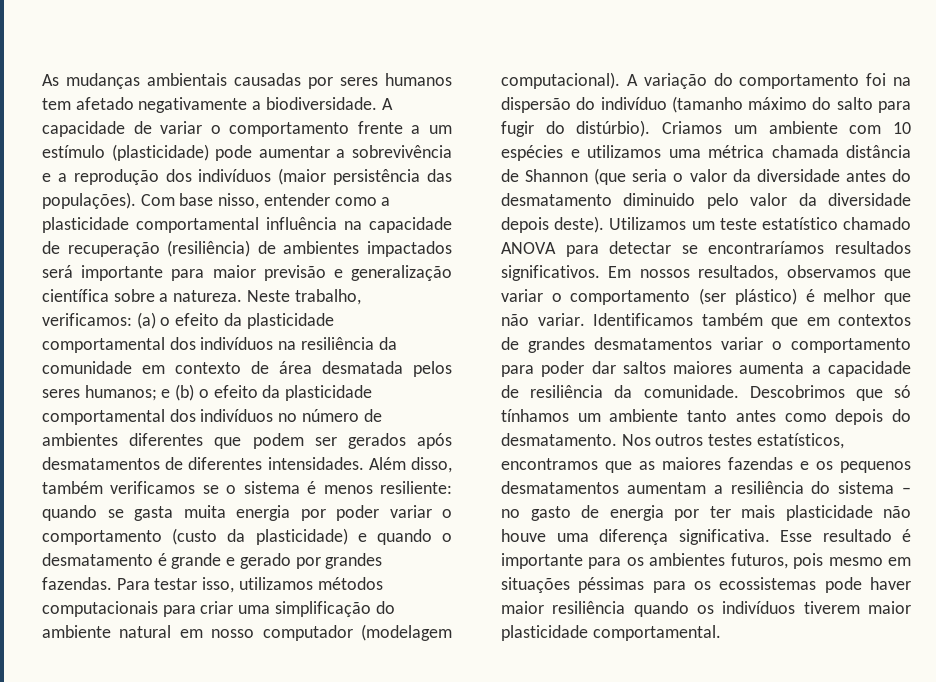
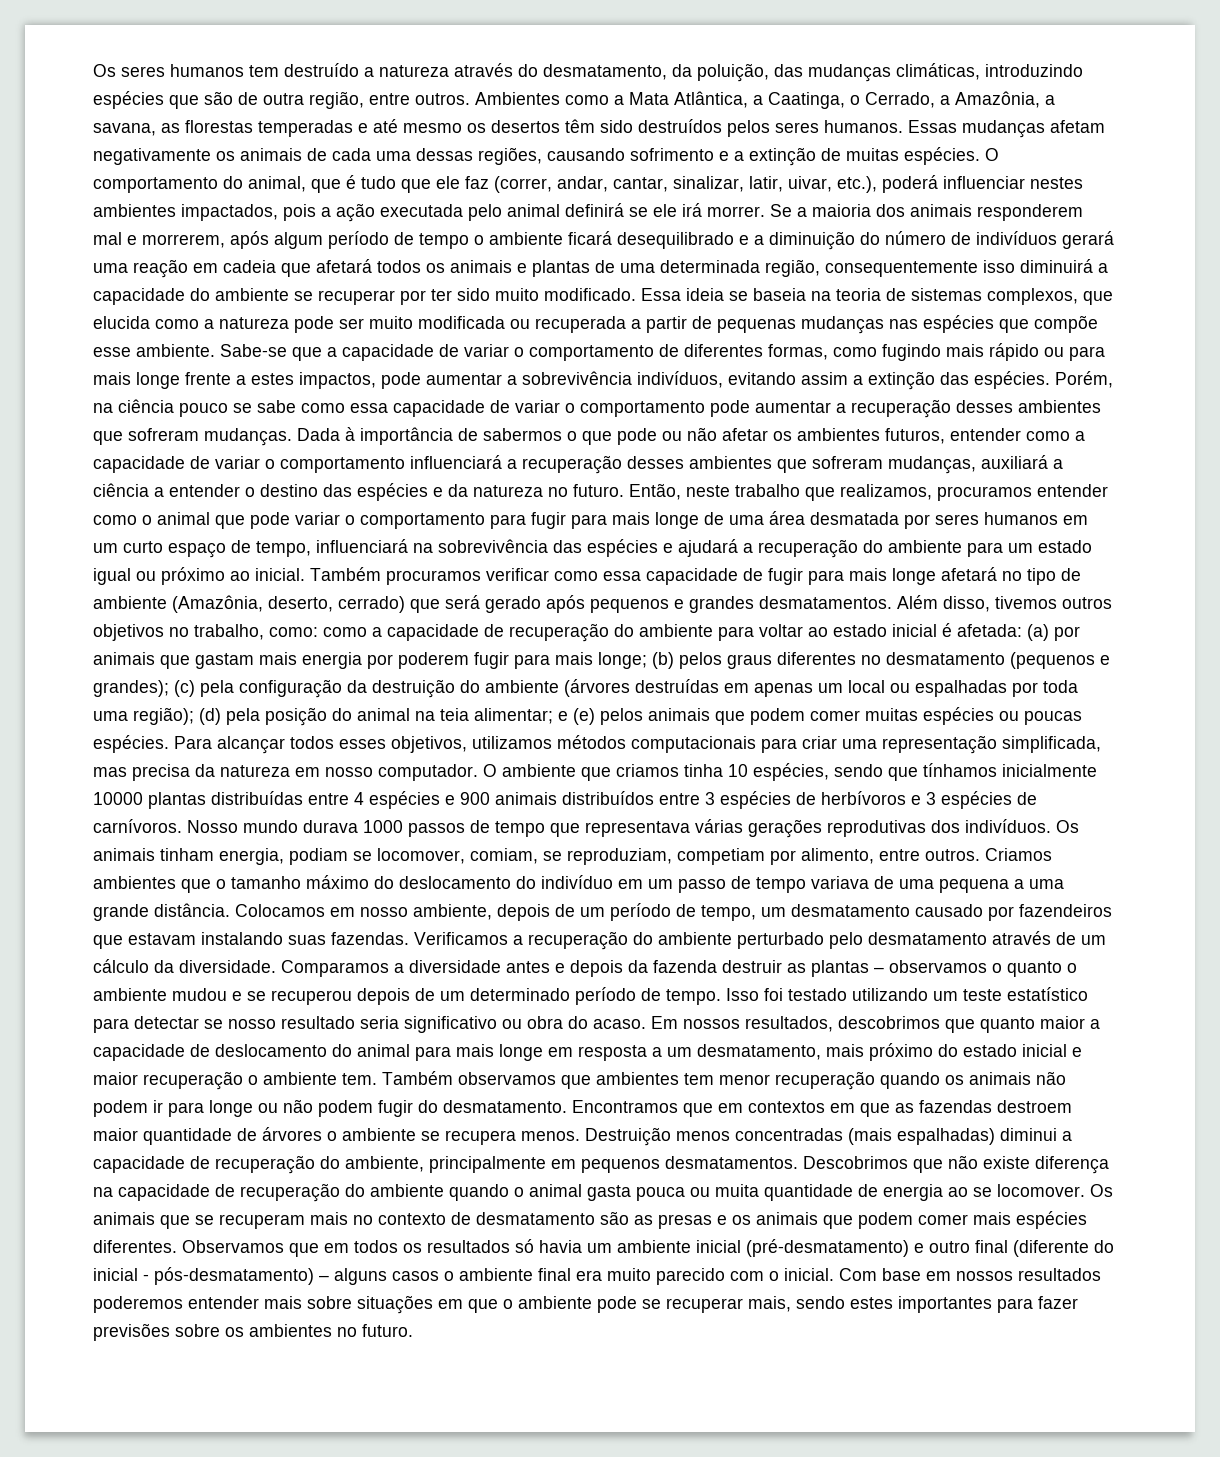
[42,73,452,89] [42,97,393,113] [42,121,452,137] [42,144,452,161] [42,168,452,185] [42,192,391,209] [42,217,452,233] [42,240,452,257] [42,265,453,281] [42,289,361,305] [42,312,334,329] [42,337,397,353] [42,361,452,377] [42,384,373,401] [42,409,382,425] [42,433,453,449] [42,457,452,473] [42,481,453,494] [42,505,452,521] [42,528,453,545] [42,553,383,569] [42,577,235,593] As mudanças ambientais causadas por seres humanos tem afetado negativamente a biodiversidade. A capacidade de variar o comportamento frente a um estímulo (plasticidade) pode aumentar a sobrevivência e a reprodução dos indivíduos (maior persistência das populações). Com base nisso, entender como a plasticidade comportamental influência na capacidade de recuperação (resiliência) de ambientes impactados será importante para maior previsão e generalização científica sobre a natureza. Neste trabalho, verificamos: (a) o efeito da plasticidade comportamental dos indivíduos na resiliência da comunidade em contexto de área desmatada pelos seres humanos; e (b) o efeito da plasticidade comportamental dos indivíduos no número de ambientes diferentes que podem ser gerados após desmatamentos de diferentes intensidades. Além disso, também verificamos se o sistema é menos resiliente: quando se gasta muita energia por poder variar o comportamento (custo da plasticidade) e quando o desmatamento é grande e gerado por grandes fazendas. Para testar isso, -> [93,63,1083,82] [93,91,1055,109] [93,119,1105,138] [93,147,999,166] [93,175,1083,193] [93,203,1083,222] [93,231,1114,250] [93,259,1108,278] [93,288,1113,305] [93,315,1098,334] [93,343,1105,361] [93,371,1113,390] [93,399,1101,418] [93,427,1085,446] [93,455,1063,474] [93,483,1108,501] [93,511,1088,529] [93,539,1092,558] [93,567,1081,585] [93,595,1112,613] [93,623,1080,642] [93,652,1110,669] [93,679,1078,698] [93,707,1082,726] [93,735,467,754] Os seres humanos tem destruído a natureza através do desmatamento, da poluição, das mudanças climáticas, introduzindo espécies que são de outra região, entre outros. Ambientes como a Mata Atlântica, a Caatinga, o Cerrado, a Amazônia, a savana, as florestas temperadas e até mesmo os desertos têm sido destruídos pelos seres humanos. Essas mudanças afetam negativamente os animais de cada uma dessas regiões, causando sofrimento e a extinção de muitas espécies. O comportamento do animal, que é tudo que ele faz (correr, andar, cantar, sinalizar, latir, uivar, etc.), poderá influenciar nestes ambientes impactados, pois a ação executada pelo animal definirá se ele irá morrer. Se a maioria dos animais responderem mal e morrerem, após algum período de tempo o ambiente ficará desequilibrado e a diminuição do número de indivíduos gerará uma reação em cadeia que afetará todos os animais e plantas de uma determinada região, consequentemente isso diminuirá a capacidade do ambiente se recuperar por ter sido muito modificado. Essa ideia se baseia na teoria de sistemas complexos, que elucida como a natureza pode ser muito modificada ou recuperada a partir de pequenas mudanças nas espécies que compõe esse ambiente. Sabe-se que a capacidade de variar o comportamento de diferentes formas, como fugindo mais rápido ou para mais longe frente a estes impactos, pode aumentar a sobrevivência indivíduos, evitando assim a extinção das espécies. Porém, na ciência pouco se sabe como essa capacidade de variar o comportamento pode aumentar a recuperação desses ambientes que sofreram mudanças. Dada à importância de sabermos o que pode ou não afetar os ambientes futuros, entender como a capacidade de variar o comportamento influenciará a recuperação desses ambientes que sofreram mudanças, auxiliará a ciência a entender o destino das espécies e da natureza no futuro. Então, neste trabalho que realizamos, procuramos entender como o animal que pode variar o comportamento para fugir para mais longe de uma área desmatada por seres humanos em um curto espaço de tempo, influenciará na sobrevivência das espécies e ajudará a recuperação do ambiente para um estado igual ou próximo ao inicial. Também procuramos verificar como essa capacidade de fugir para mais longe afetará no tipo de ambiente (Amazônia, deserto, cerrado) que será gerado após pequenos e grandes desmatamentos. Além disso, tivemos outros objetivos no trabalho, como: como a capacidade de recuperação do ambiente para voltar ao estado inicial é afetada: (a) por animais que gastam mais energia por poderem fugir para mais longe; (b) pelos graus diferentes no desmatamento (pequenos e grandes); (c) pela configuração da destruição do ambiente (árvores destruídas em apenas um local ou espalhadas por toda uma região); (d) pela posição do animal na teia alimentar; e (e) pelos animais que podem comer muitas espécies ou poucas espécies. Para alcançar todos esses objetivos,
[274,601,395,617] [42,624,452,641] [501,72,911,89] [501,96,911,113] [501,120,911,137] [501,145,911,161] [501,168,911,185] [501,193,911,209] [501,216,687,233] simplificação do ambiente natural em nosso computador (modelagem computacional). A variação do comportamento foi na dispersão do indivíduo (tamanho máximo do salto para fugir do distúrbio). Criamos um ambiente com 10 espécies e utilizamos uma métrica chamada distância de Shannon (que seria o valor da diversidade antes do desmatamento diminuido pelo valor da diversidade depois deste). Utilizamos -> [882,735,1101,754] [93,763,1097,781] [93,791,1037,809] [93,819,1079,838] [93,848,1052,865] [93,875,1064,893] [93,903,1112,921] [93,931,1106,950] [93,959,1077,977] [93,987,928,1005] representação simplificada, mas precisa da natureza em nosso computador. O ambiente que criamos tinha 10 espécies, sendo que tínhamos inicialmente 10000 plantas distribuídas entre 4 espécies e 900 animais distribuídos entre 3 espécies de herbívoros e 3 espécies de carnívoros. Nosso mundo durava 1000 passos de tempo que representava várias gerações reprodutivas dos indivíduos. Os animais tinham energia, podiam se locomover, comiam, se reproduziam, competiam por alimento, entre outros. Criamos ambientes que o tamanho máximo do deslocamento do indivíduo em um passo de tempo variava de uma pequena a uma grande distância. Colocamos em nosso ambiente, depois de um período de tempo, um desmatamento causado por fazendeiros que estavam instalando suas fazendas. Verificamos a recuperação do ambiente perturbado pelo desmatamento através de um cálculo da diversidade. Comparamos a diversidade antes e depois da fazenda destruir as plantas – observamos o quanto o ambiente mudou e se recuperou depois de um determinado período de tempo. Isso foi testado utilizando
[843,217,911,230] [501,242,556,254] chamado ANOVA -> (1088, 994) none
[708,241,911,254] [501,265,911,281] [501,288,911,305] [501,313,911,329] [501,337,911,353] [501,361,911,377] [501,385,912,401] [501,409,911,425] [501,433,844,449] [501,457,911,473] [501,481,911,494] [501,505,911,521] [501,529,911,545] [501,553,911,569] [501,577,911,593] [501,601,911,617] [501,625,721,641] encontraríamos resultados significativos. Em nossos resultados, observamos que variar o comportamento (ser plástico) é melhor que não variar. Identificamos também que em contextos de grandes desmatamentos variar o comportamento para poder dar saltos maiores aumenta a capacidade de resiliência da comunidade. Descobrimos que só tínhamos um ambiente tanto antes como depois do desmatamento. Nos outros testes estatísticos, encontramos que as maiores fazendas e os pequenos desmatamentos aumentam a resiliência do sistema – no gasto de energia por ter mais plasticidade não houve uma diferença significativa. Esse resultado é importante para os ambientes futuros, pois mesmo em situações péssimas para os ecossistemas pode haver maior resiliência quando os indivíduos tiverem maior plasticidade comportamental. -> [228,1016,1100,1033] [93,1043,1082,1061] [93,1071,1066,1090] [93,1099,1072,1117] [93,1127,1072,1146] [93,1155,1109,1174] [93,1183,1113,1202] [93,1211,1087,1229] [93,1239,1114,1257] [93,1267,1101,1285] [93,1295,1078,1314] [93,1323,413,1341] nosso resultado seria significativo ou obra do acaso. Em nossos resultados, descobrimos que quanto maior a capacidade de deslocamento do animal para mais longe em resposta a um desmatamento, mais próximo do estado inicial e maior recuperação o ambiente tem. Também observamos que ambientes tem menor recuperação quando os animais não podem ir para longe ou não podem fugir do desmatamento. Encontramos que em contextos em que as fazendas destroem maior quantidade de árvores o ambiente se recupera menos. Destruição menos concentradas (mais espalhadas) diminui a capacidade de recuperação do ambiente, principalmente em pequenos desmatamentos. Descobrimos que não existe diferença na capacidade de recuperação do ambiente quando o animal gasta pouca ou muita quantidade de energia ao se locomover. Os animais que se recuperam mais no contexto de desmatamento são as presas e os animais que podem comer mais espécies diferentes. Observamos que em todos os resultados só havia um ambiente inicial (pré-desmatamento) e outro final (diferente do inicial - pós-desmatamento) – alguns casos o ambiente final era muito parecido com o inicial. Com base em nossos resultados poderemos entender mais sobre situações em que o ambiente pode se recuperar mais, sendo estes importantes para fazer previsões sobre os ambientes no futuro.

